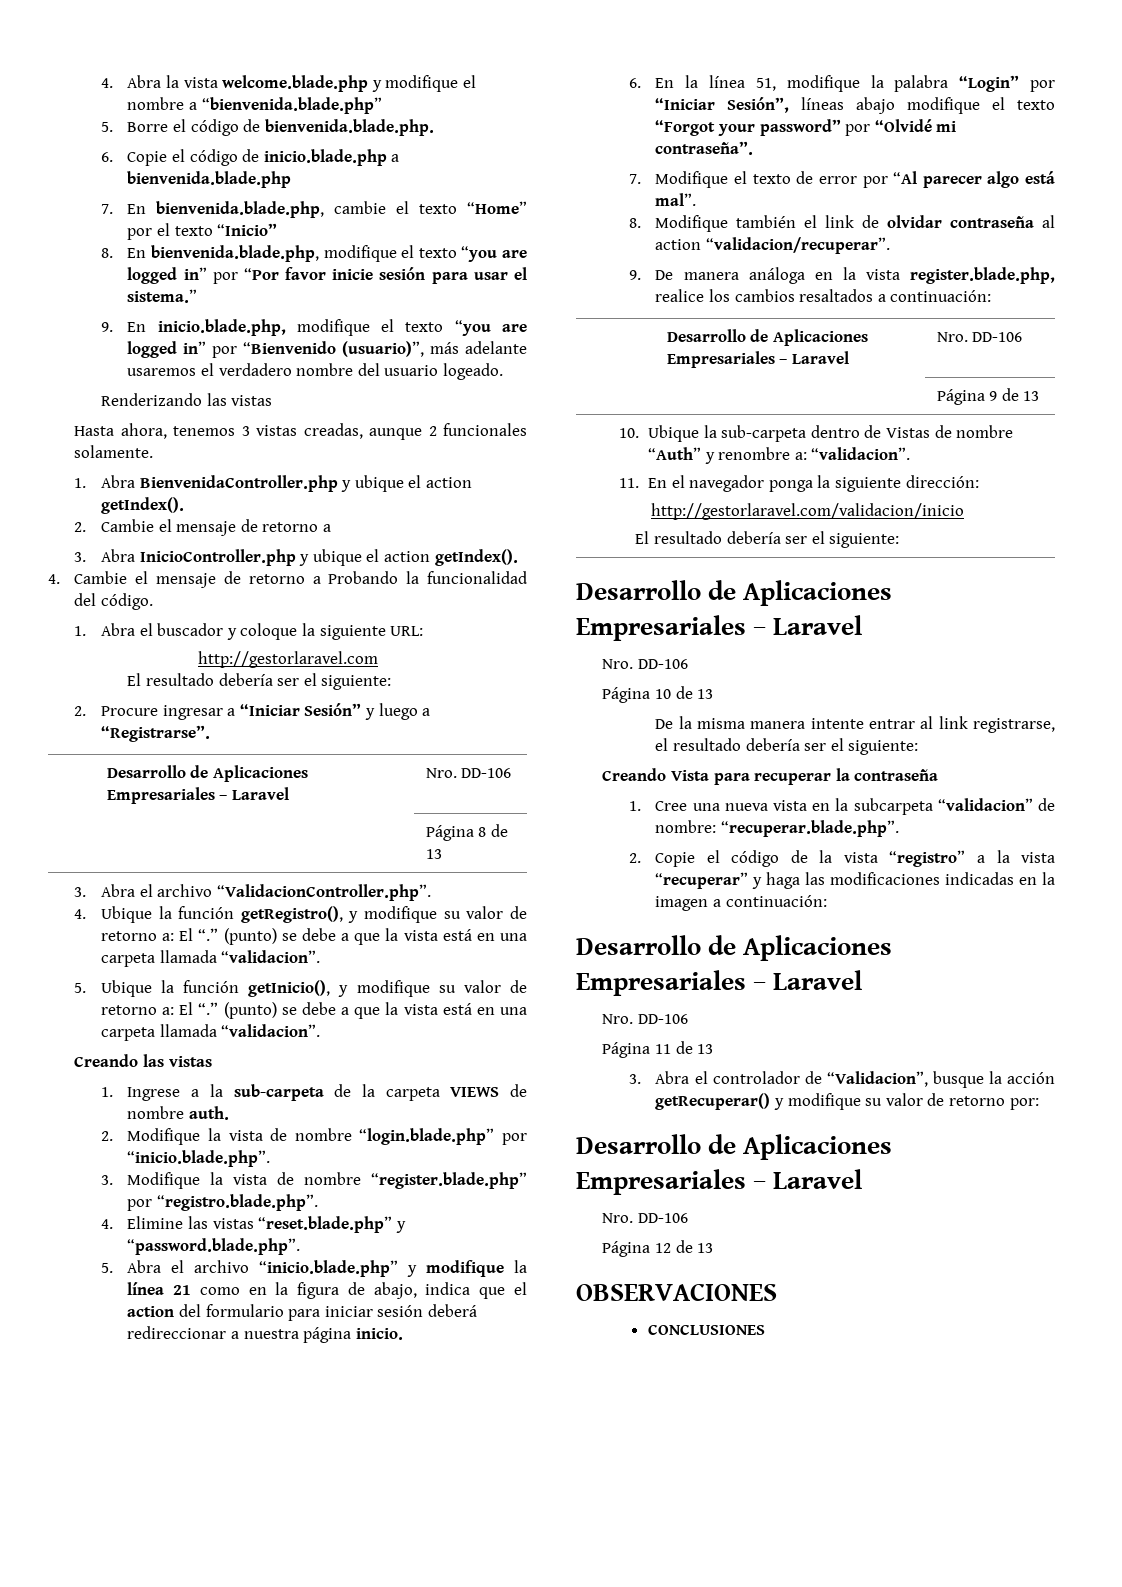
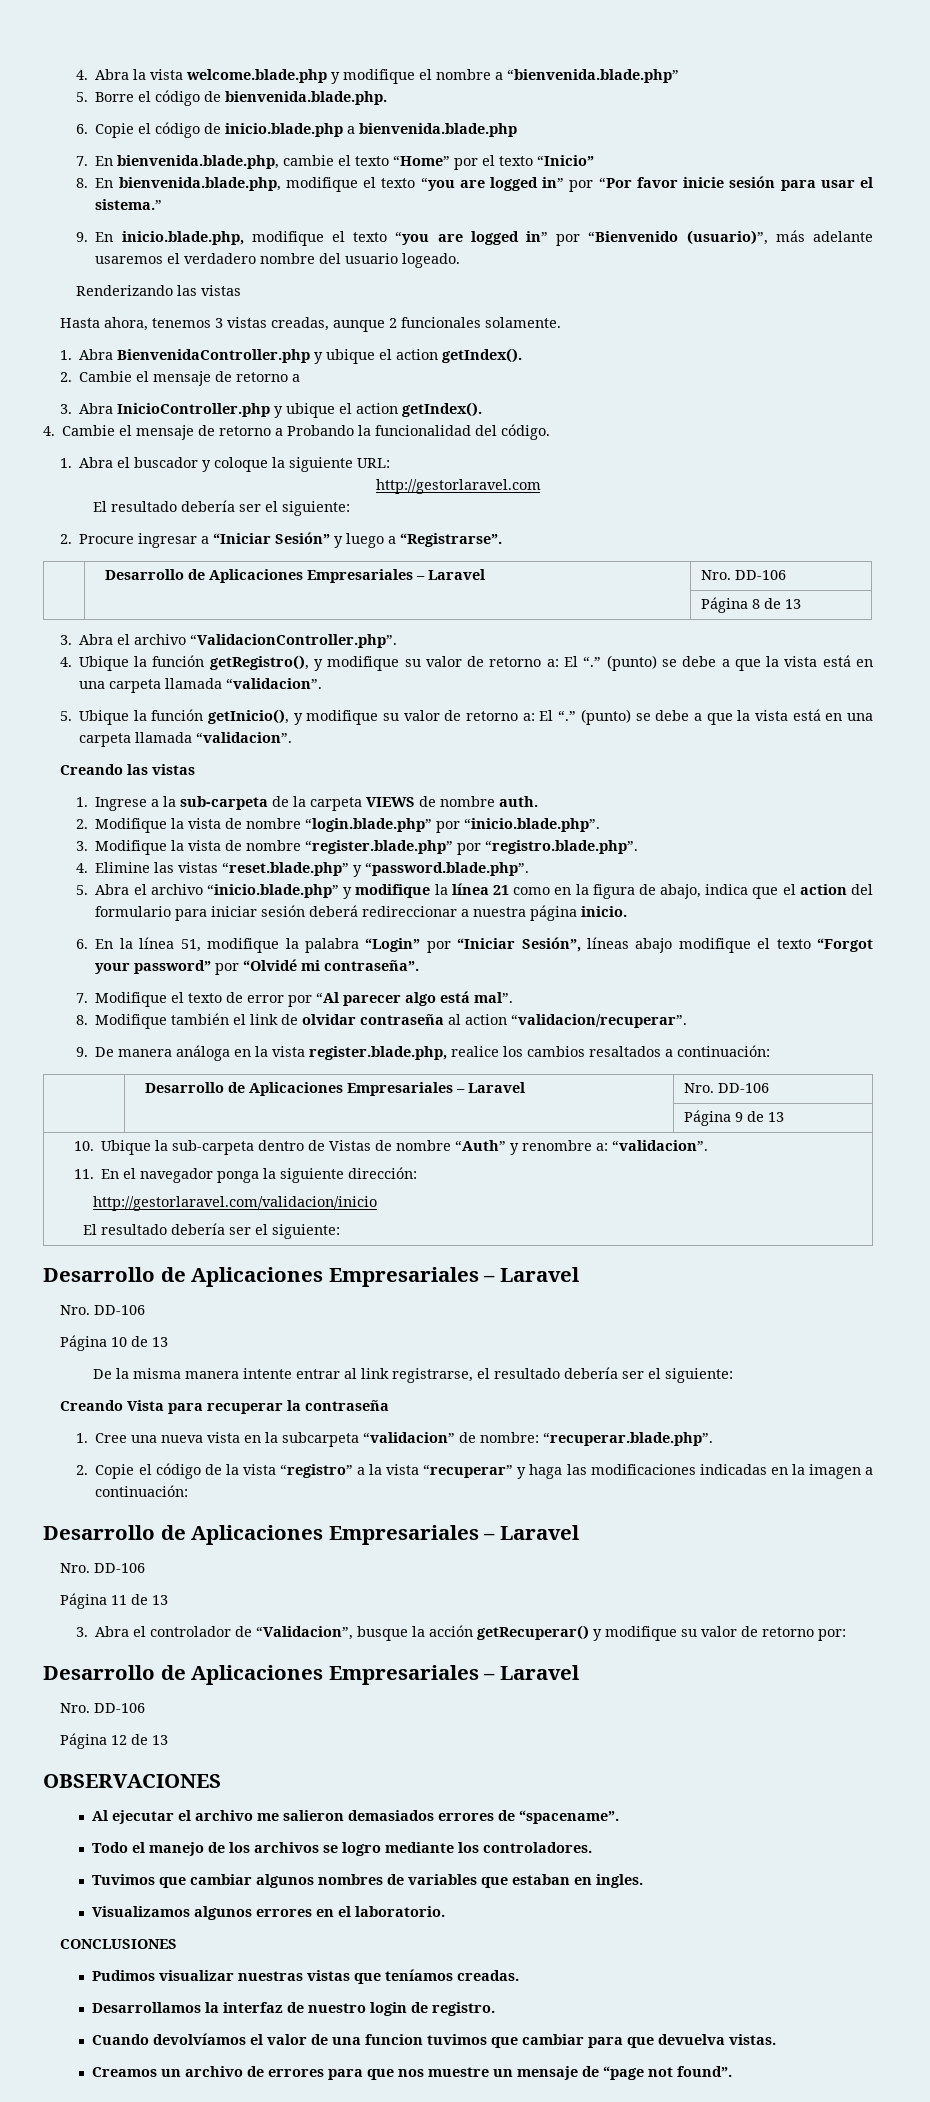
[647,1324,765,1335] CONCLUSIONES -> [92,1810,620,1824] [92,1842,593,1856] [92,1874,644,1888] [92,1906,446,1920] [59,1939,177,1949] [92,1969,520,1984] [92,2002,496,2016] [92,2033,777,2048] [92,2066,733,2080] Al ejecutar el archivo me salieron demasiados errores de “spacename”. // Todo el manejo de los archivos se logro mediante los controladores. // Tuvimos que cambiar algunos nombres de variables que estaban en ingles. // Visualizamos algunos errores en el laboratorio. // CONCLUSIONES // Pudimos visualizar nuestras vistas que teníamos creadas. // Desarrollamos la interfaz de nuestro login de registro. // Cuando devolvíamos el valor de una funcion tuvimos que cambiar para que devuelva vistas. // Creamos un archivo de errores para que nos muestre un mensaje de “page not found”.

